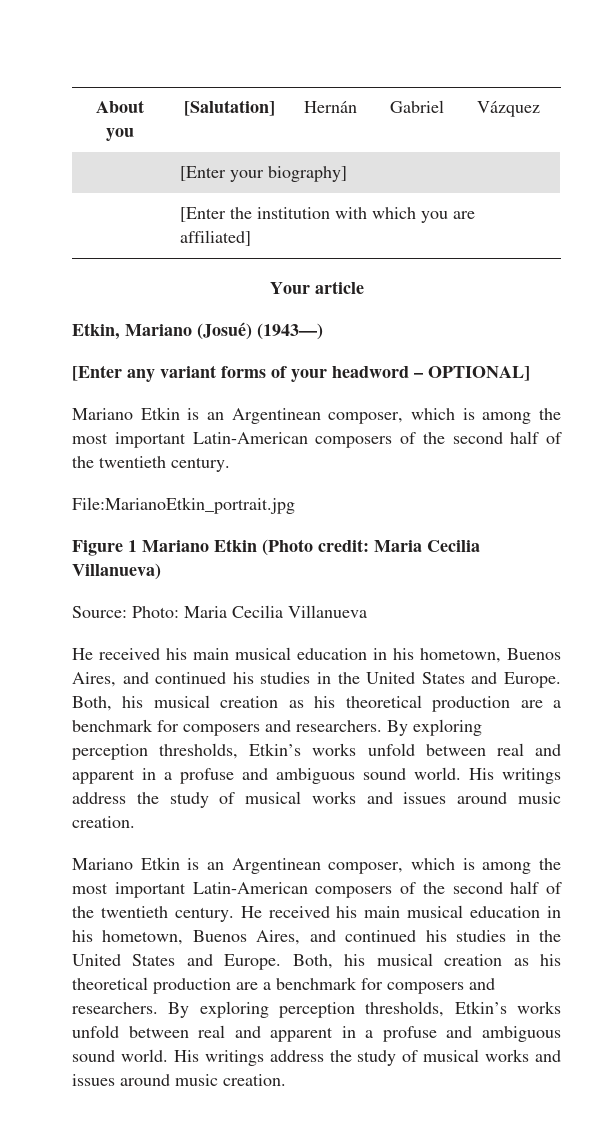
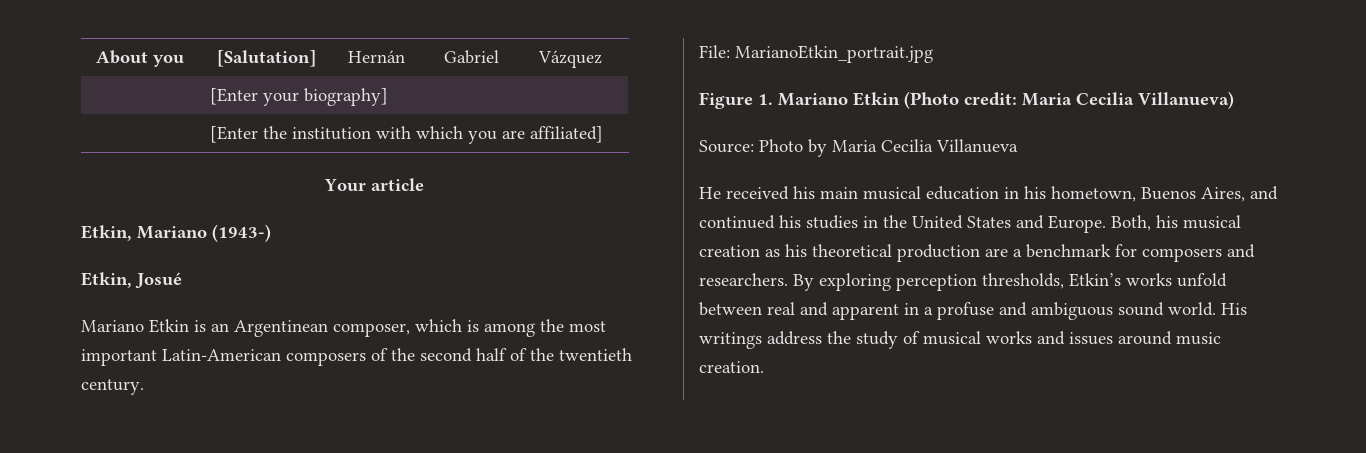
[197,322,323,340] [72,365,530,382] (Josué) (1943—) // [Enter any variant forms of your headword – OPTIONAL] -> [212,224,271,242] [81,272,182,289] (1943-) // Etkin, Josué
[72,497,295,514] File:MarianoEtkin_portrait.jpg -> [699,45,933,63] File: MarianoEtkin_portrait.jpg
[128,540,137,552] 1 -> [758,94,773,105] 1.
[132,606,179,618] Photo: -> [759,139,827,157] Photo by
[72,857,561,874] [72,881,562,898] [72,905,562,922] [72,930,562,945] [72,953,562,970] [72,977,495,994] [72,1001,561,1018] [72,1025,561,1042] [72,1049,561,1066] [72,1074,286,1086] // Mariano Etkin is an Argentinean composer, which is among the most important Latin-American composers of the second half of the twentieth century. He received his main musical education in his hometown, Buenos Aires, and continued his studies in the United States and Europe. Both, his musical creation as his theoretical production are a benchmark for composers and researchers. By exploring perception thresholds, Etkin’s works unfold between real and apparent in a profuse and ambiguous sound world. His writings address the study of musical works and issues around music creation. -> (764, 367) none

